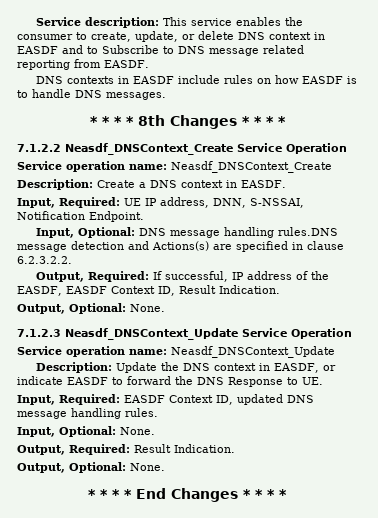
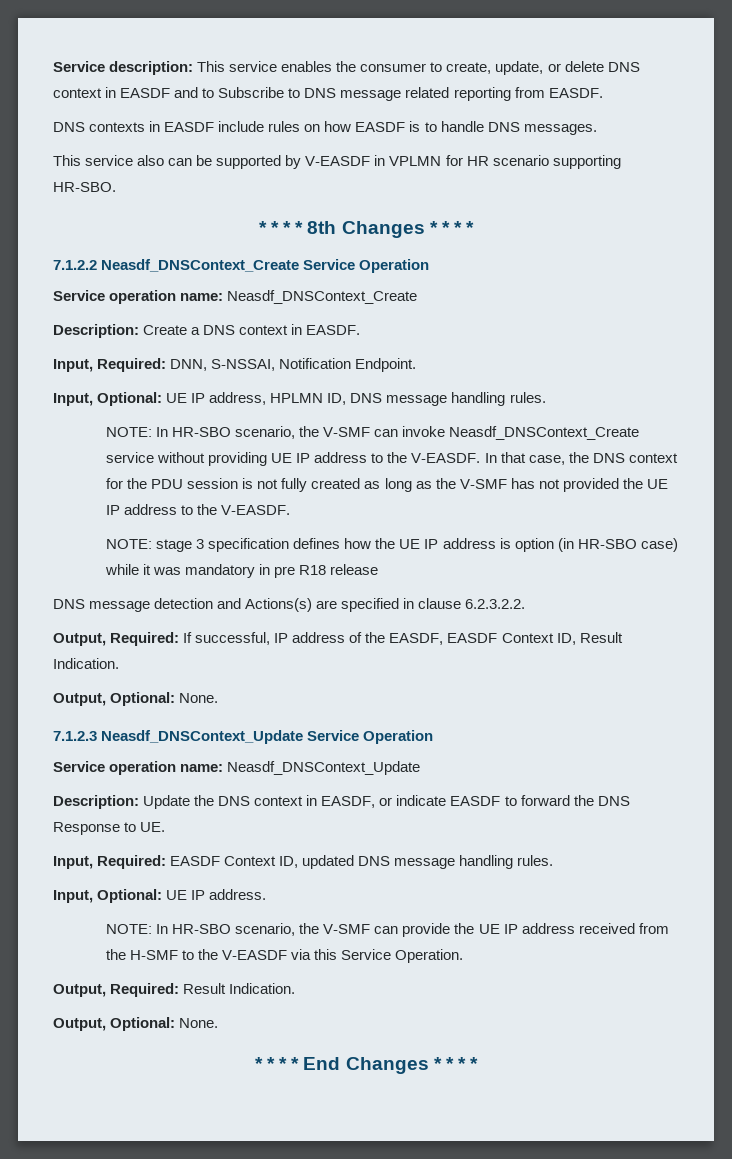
(166, 96) none -> [53,155,621,169] [53,182,116,192] // This service also can be supported by V-EASDF in VPLMN for HR scenario supporting HR-SBO.
[124,197,209,208] UE IP address, -> (167, 365) none
[138,227,338,238] DNS message handling rules.DNS -> [166,392,546,406] [106,426,640,440] [106,452,678,466] [106,478,668,492] [106,504,291,515] [106,538,678,552] [105,564,379,578] [53,599,85,609] UE IP address, HPLMN ID, DNS message handling rules. // NOTE: In HR-SBO scenario, the V-SMF can invoke Neasdf_DNSContext_Create service without providing UE IP address to the V-EASDF. In that case, the DNS context for the PDU session is not fully created as long as the V-SMF has not provided the UE IP address to the V-EASDF. // NOTE: stage 3 specification defines how the UE IP address is option (in HR-SBO case) while it was mandatory in pre R18 release // DNS
[120,427,155,435] None. -> [166,889,267,900] [106,923,669,937] [106,949,464,963] UE IP address. // NOTE: In HR-SBO scenario, the V-SMF can provide the UE IP address received from the H-SMF to the V-EASDF via this Service Operation.

